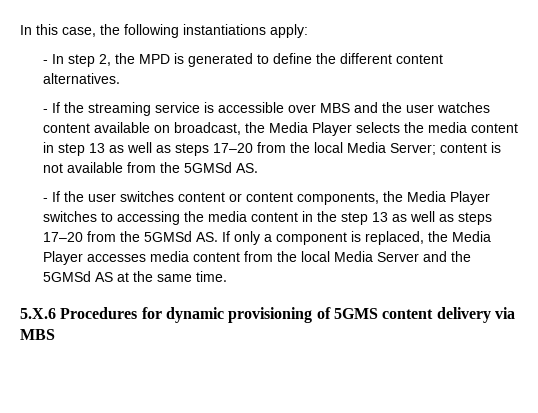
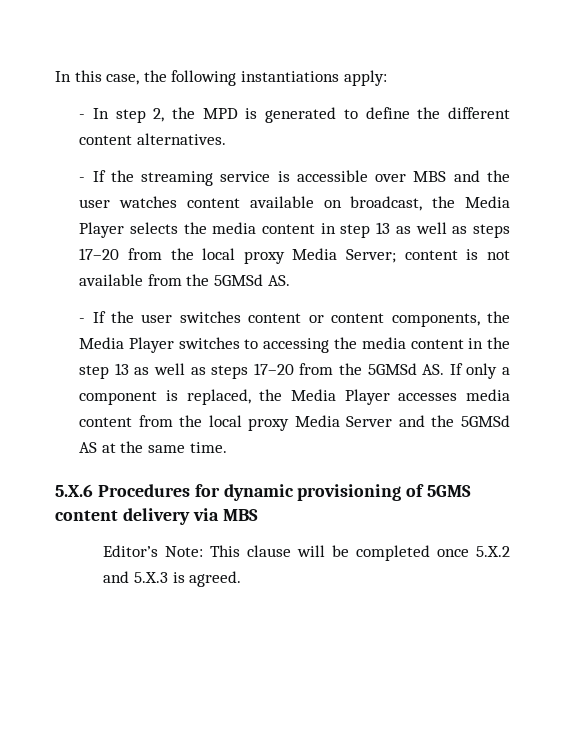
(343, 147) none -> [243,251,285,264] proxy
(330, 256) none -> [248,418,290,431] proxy
(55, 334) none -> [103,545,510,561] [103,571,242,587] // Editor’s Note: This clause will be completed once 5.X.2 and 5.X.3 is agreed.

